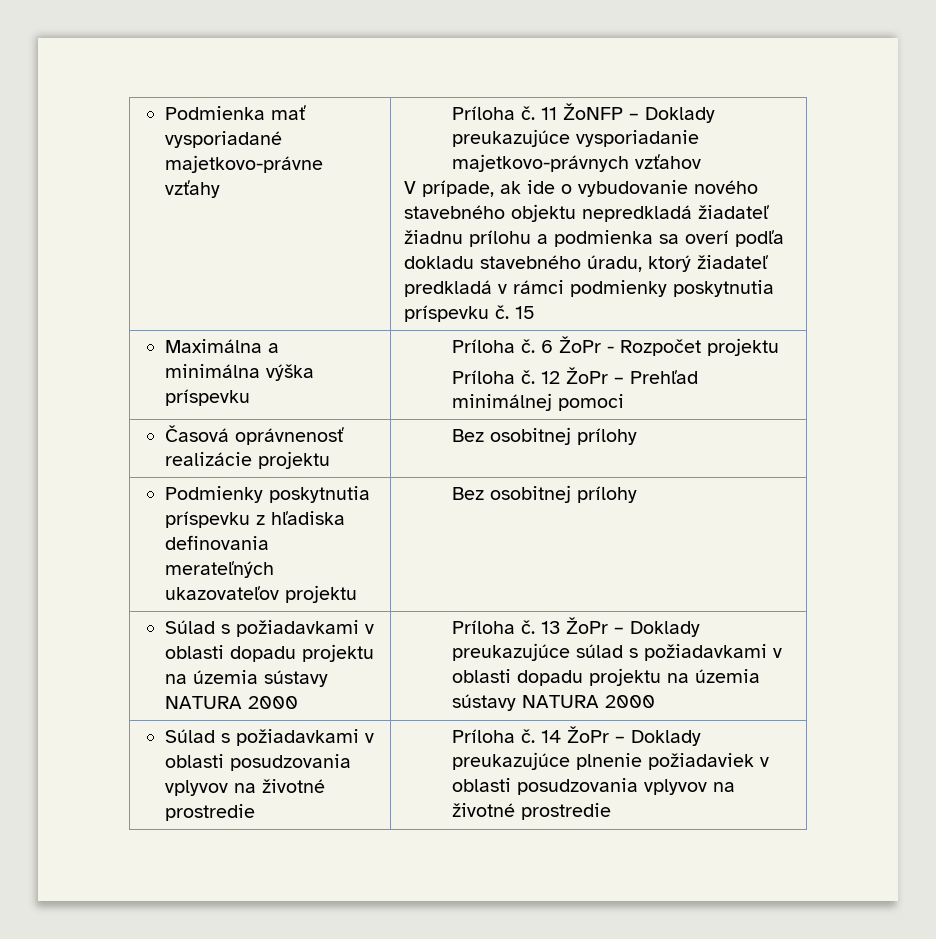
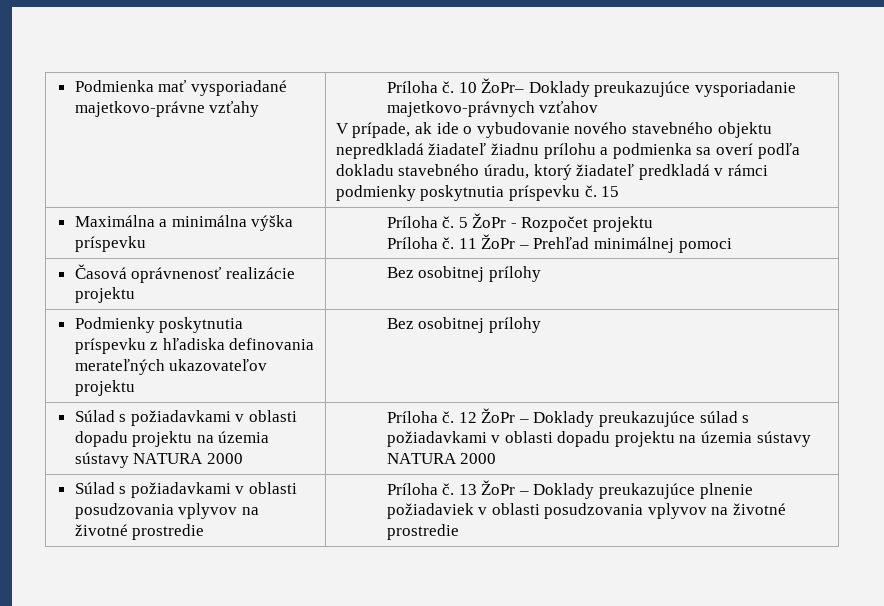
[541,103,640,120] 11 ŽoNFP – -> [458,78,525,93] 10 ŽoPr–
[541,340,554,353] 6 -> [458,217,468,228] 5
[541,371,561,384] 12 -> [458,238,477,249] 11
[541,621,561,634] 13 -> [458,412,477,423] 12
[541,730,562,743] 14 -> [458,484,477,495] 13

